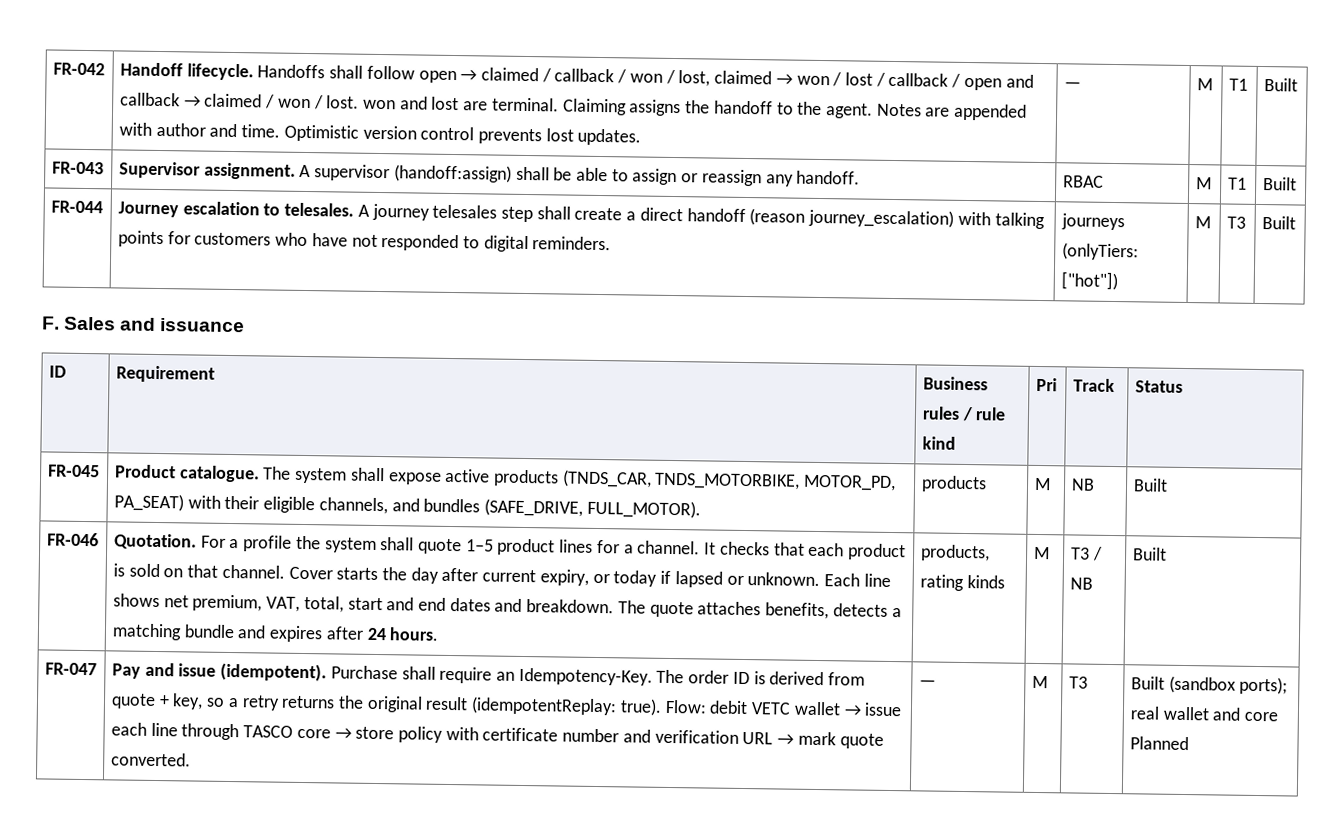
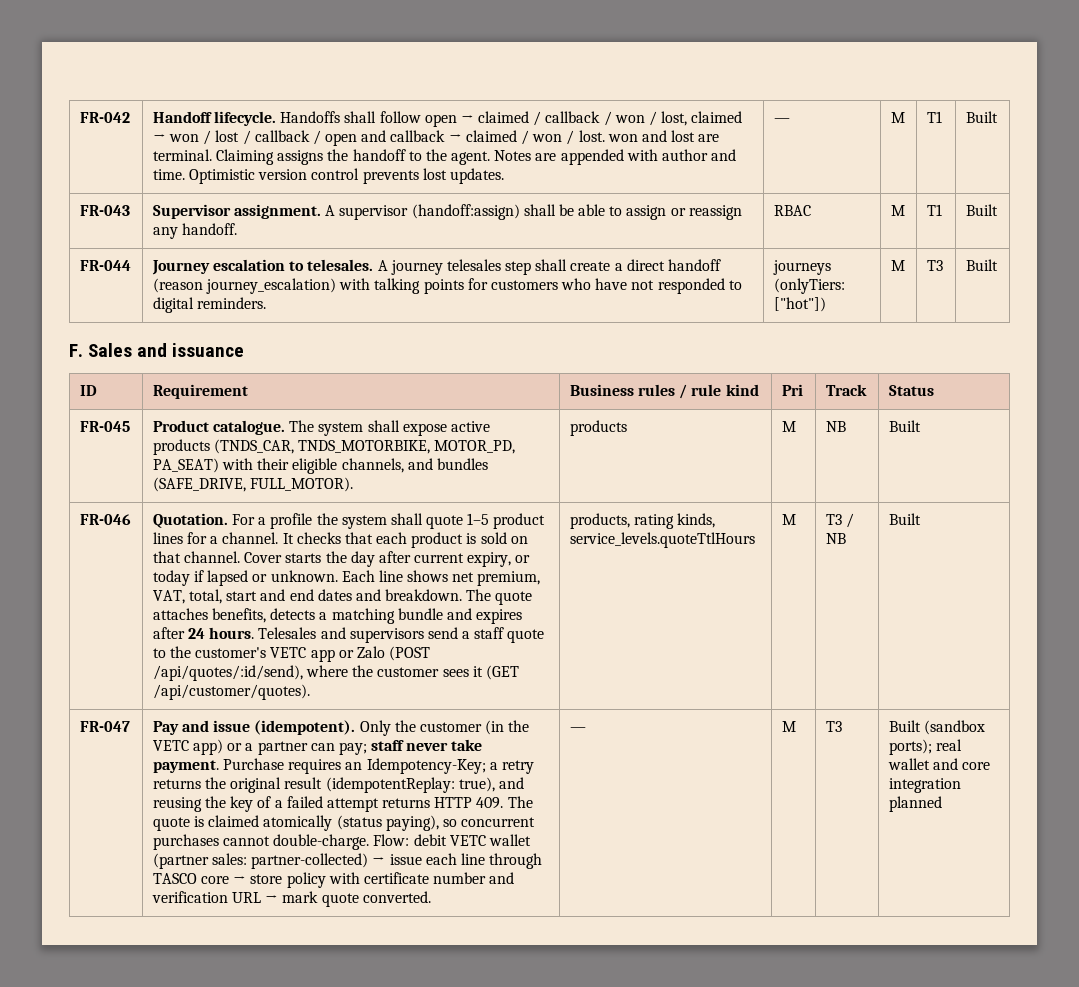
(440, 634) none -> [258,627,545,643] [152,646,431,662] [152,665,519,681] [152,684,310,700] Telesales and supervisors send a staff quote to the customer's VETC app or Zalo (POST /api/quotes/:id/send), where the customer sees it (GET /api/customer/quotes).
[966,575,1005,589] kinds -> [677,513,716,528] [569,532,755,548] kinds, service_levels.quoteTtlHours
[330,665,866,686] [110,693,226,710] Purchase shall require an Idempotency-Key. The order ID is derived from quote + key, so -> [359,720,530,736] [152,739,483,755] [152,758,486,774] Only the customer (in the VETC app) or a partner can pay; staff never take payment. Purchase requires an Idempotency-Key;
[619,698,662,716] true). -> [458,777,524,792] [152,796,533,812] [152,815,536,831] [152,834,370,850] true), and reusing the key of a failed attempt returns HTTP 409. The quote is claimed atomically (status paying), so concurrent purchases cannot double-charge.
(841, 708) none -> [152,853,369,869] (partner sales: partner-collected)
[1129,736,1189,751] Planned -> [888,778,961,793] [888,796,942,812] integration planned

